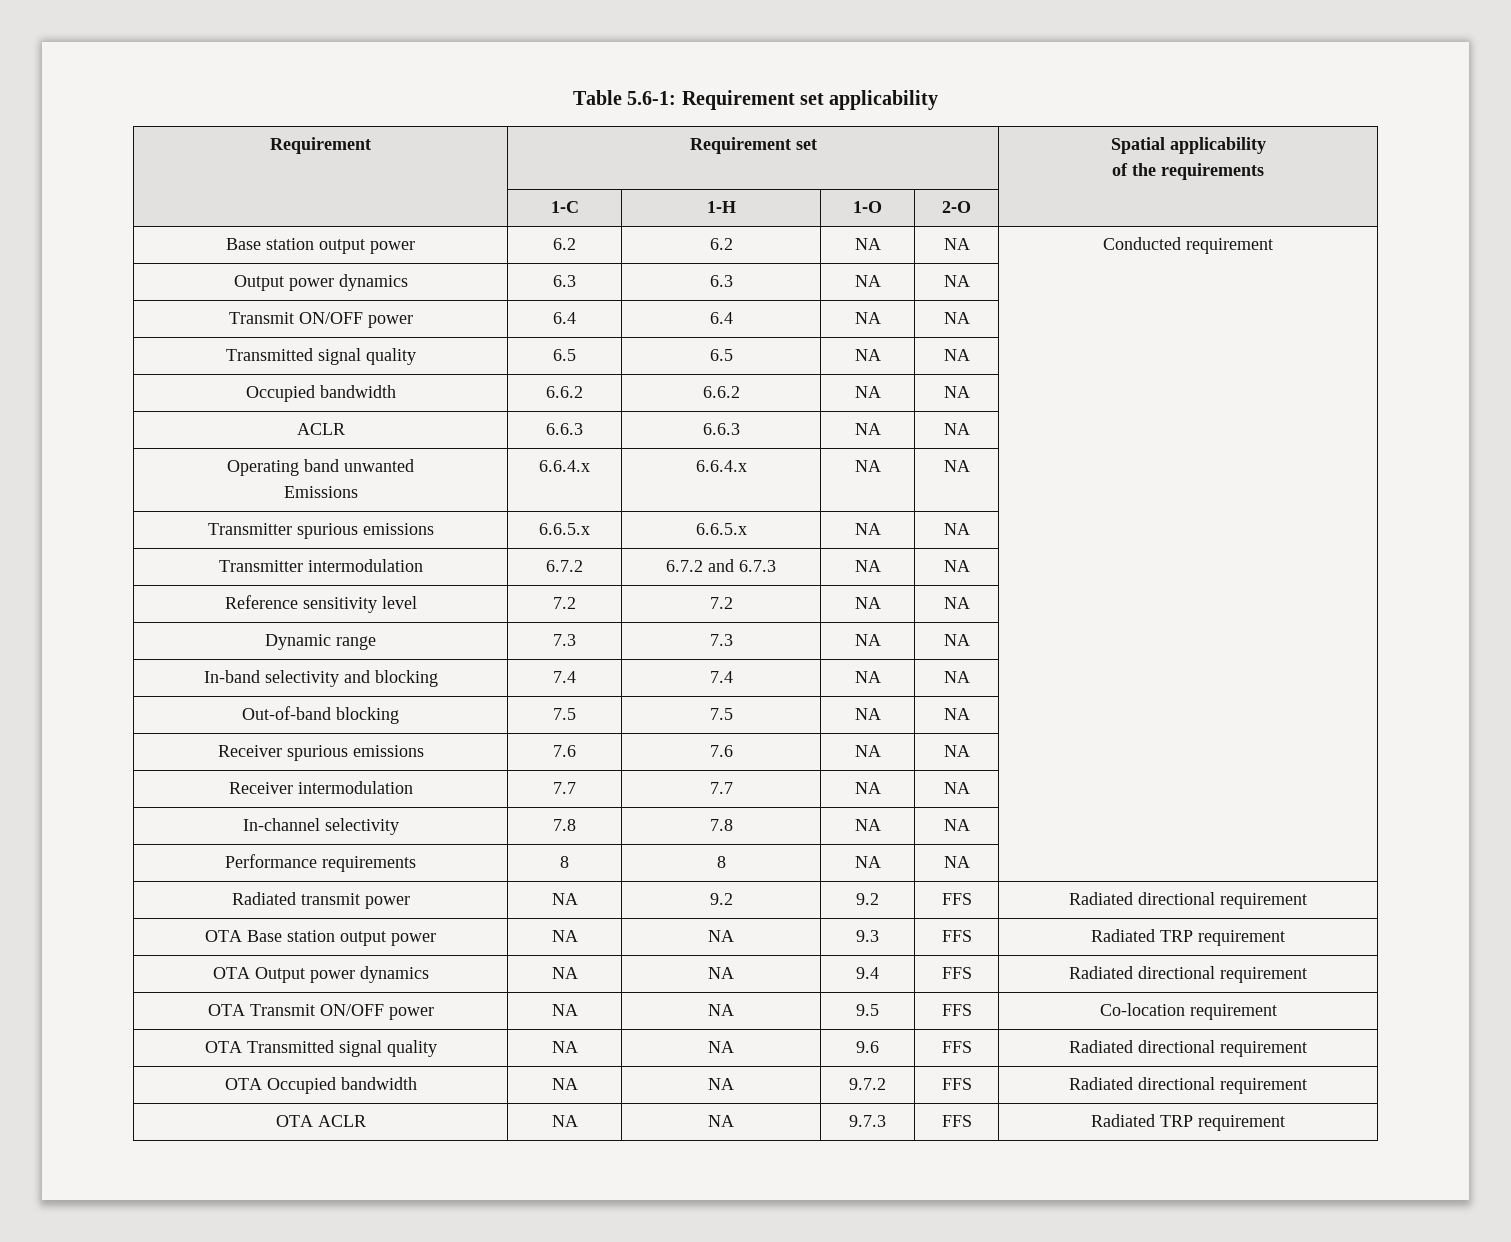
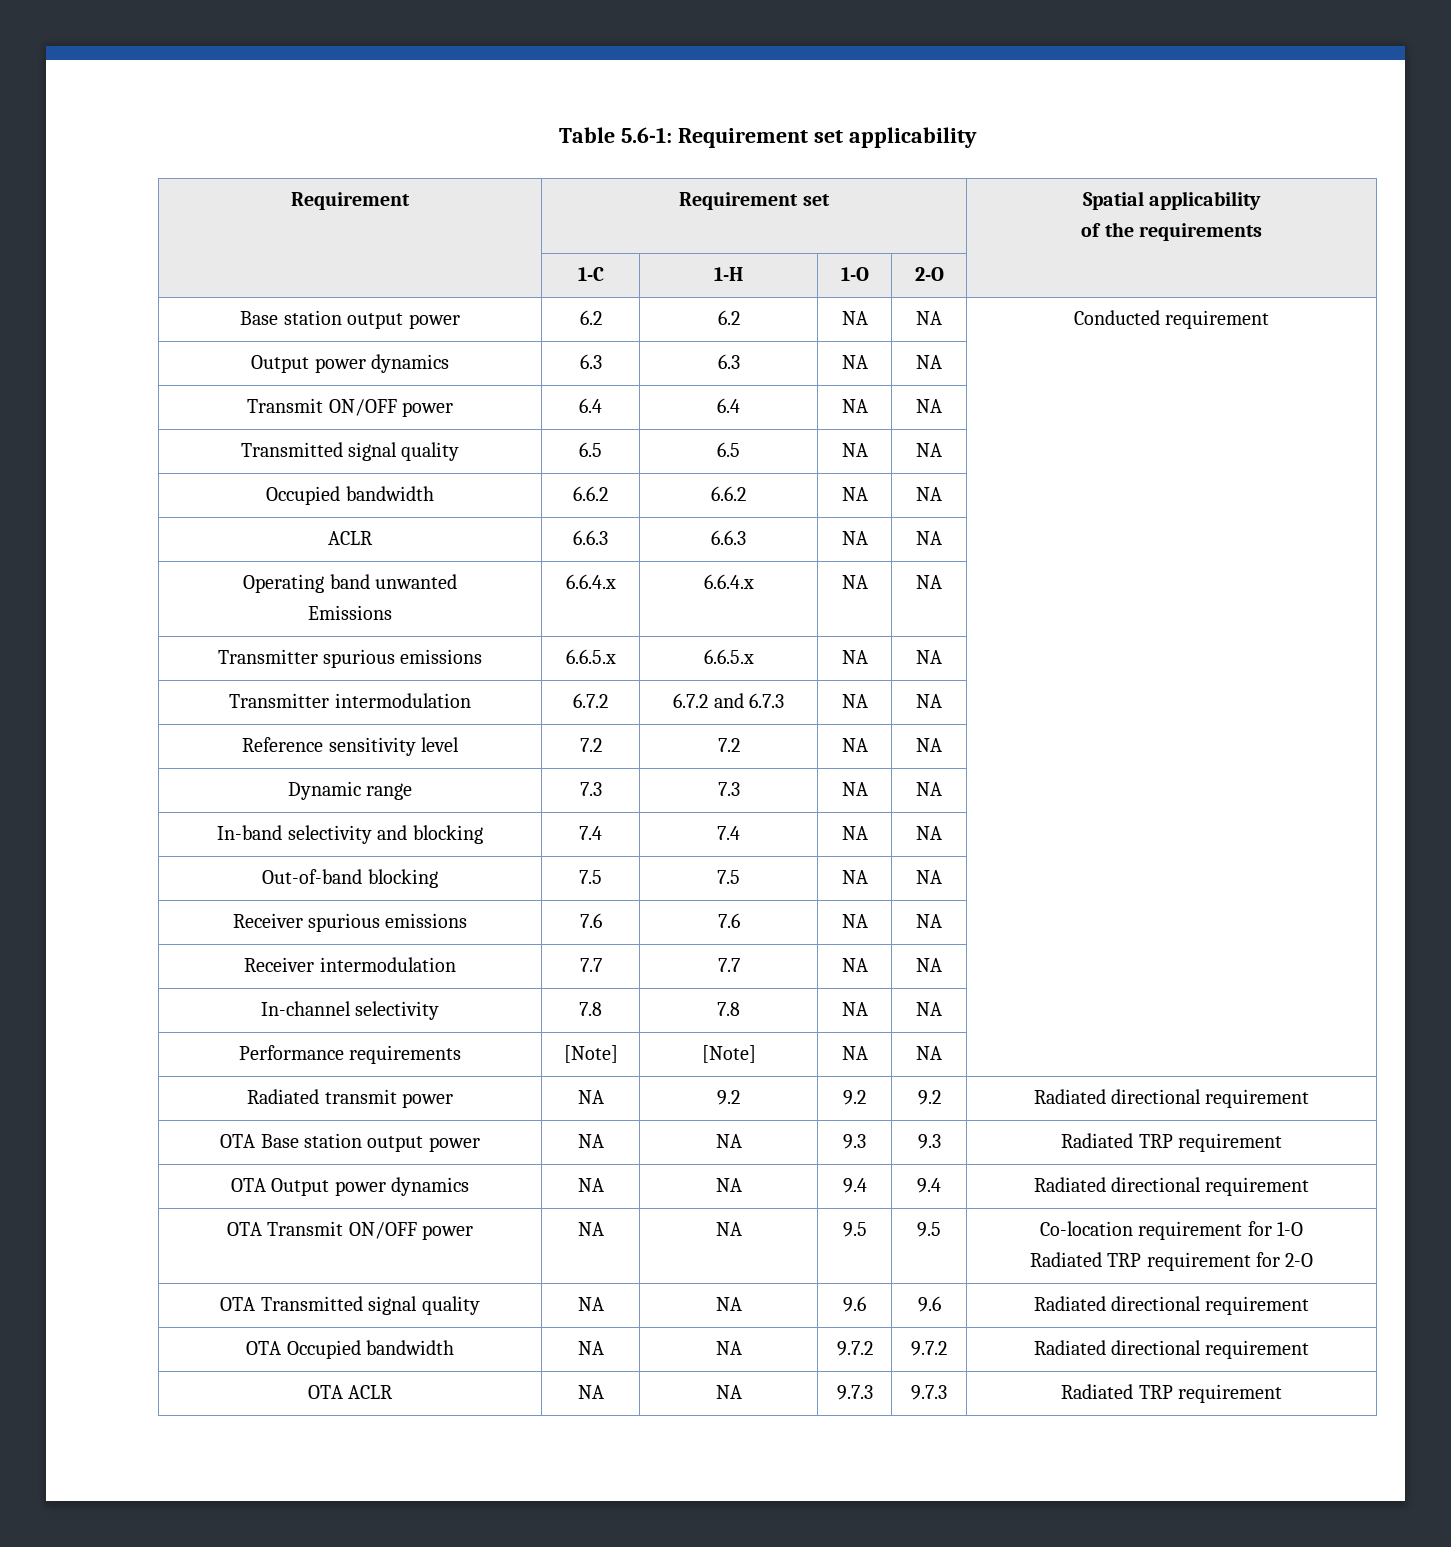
[560,856,569,868] [716,856,726,868] 8 | 8 -> [563,1045,618,1063] [701,1045,756,1063] [Note] | [Note]
[941,893,972,905] FFS -> [917,1090,941,1105] 9.2
[941,930,972,942] FFS -> [917,1134,941,1149] 9.3
[941,967,972,979] FFS -> [917,1178,941,1193] 9.4
[941,1004,972,1016] FFS -> [917,1222,941,1237] 9.5
(1277, 1012) none -> [1247,1221,1304,1236] [1029,1252,1314,1271] for 1-O // Radiated TRP requirement for 2-O
[941,1041,972,1053] FFS -> [917,1296,941,1312] 9.6
[941,1078,972,1090] FFS -> [911,1341,947,1356] 9.7.2
[941,1115,972,1127] FFS -> [911,1385,947,1400] 9.7.3

